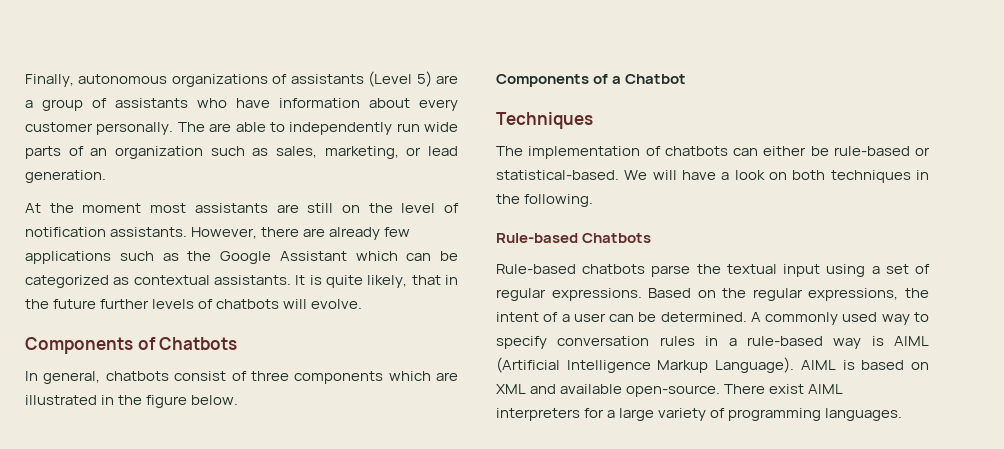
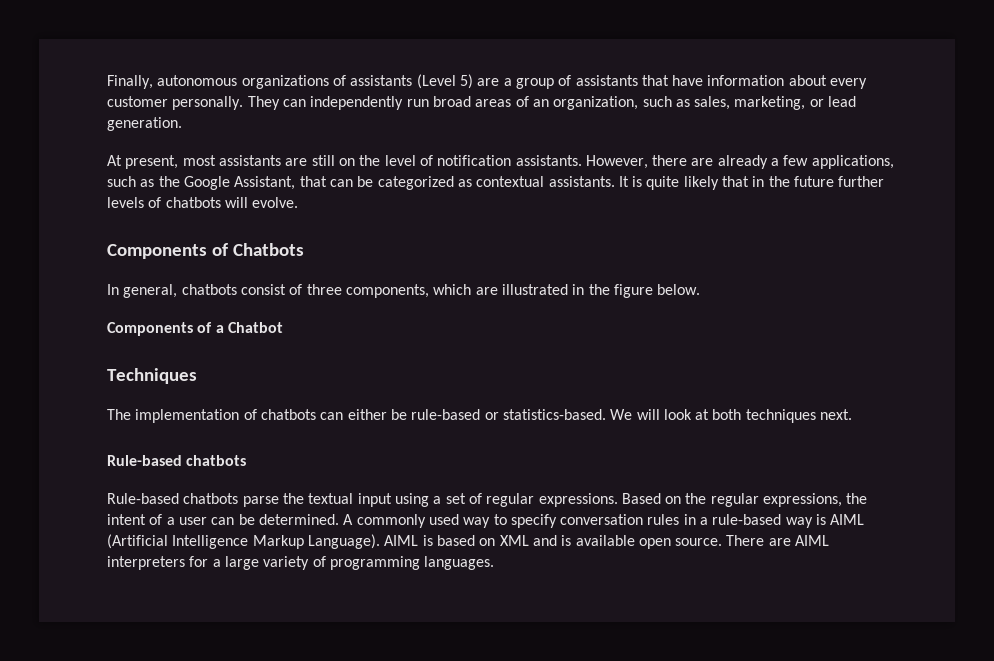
[197,98,227,108] who -> [641,75,669,86] that
[177,122,458,135] [25,146,61,159] The are able to independently run wide parts -> [247,96,512,110] They can independently run broad areas
[115,146,203,159] organization -> [553,96,639,110] organization,
[49,203,142,213] the moment -> [125,155,179,169] present,
[384,227,411,237] [25,251,111,264] few applications -> [771,155,894,169] a few applications,
[279,251,398,261] Assistant which -> [234,176,327,190] Assistant, that
[367,275,408,288] likely, -> [683,176,719,190] likely
[294,371,384,384] components -> [345,284,429,298] components,
[496,170,619,180] statistical-based. -> [502,409,606,420] statistics-based.
[682,170,929,183] [496,194,594,207] [496,233,652,243] have a look on both techniques in the following. // Rule-based Chatbots -> [663,409,853,423] [107,455,247,466] look at both techniques next. // Rule-based chatbots
[560,384,805,397] available open-source. There exist -> [561,535,791,549] is available open source. There are

